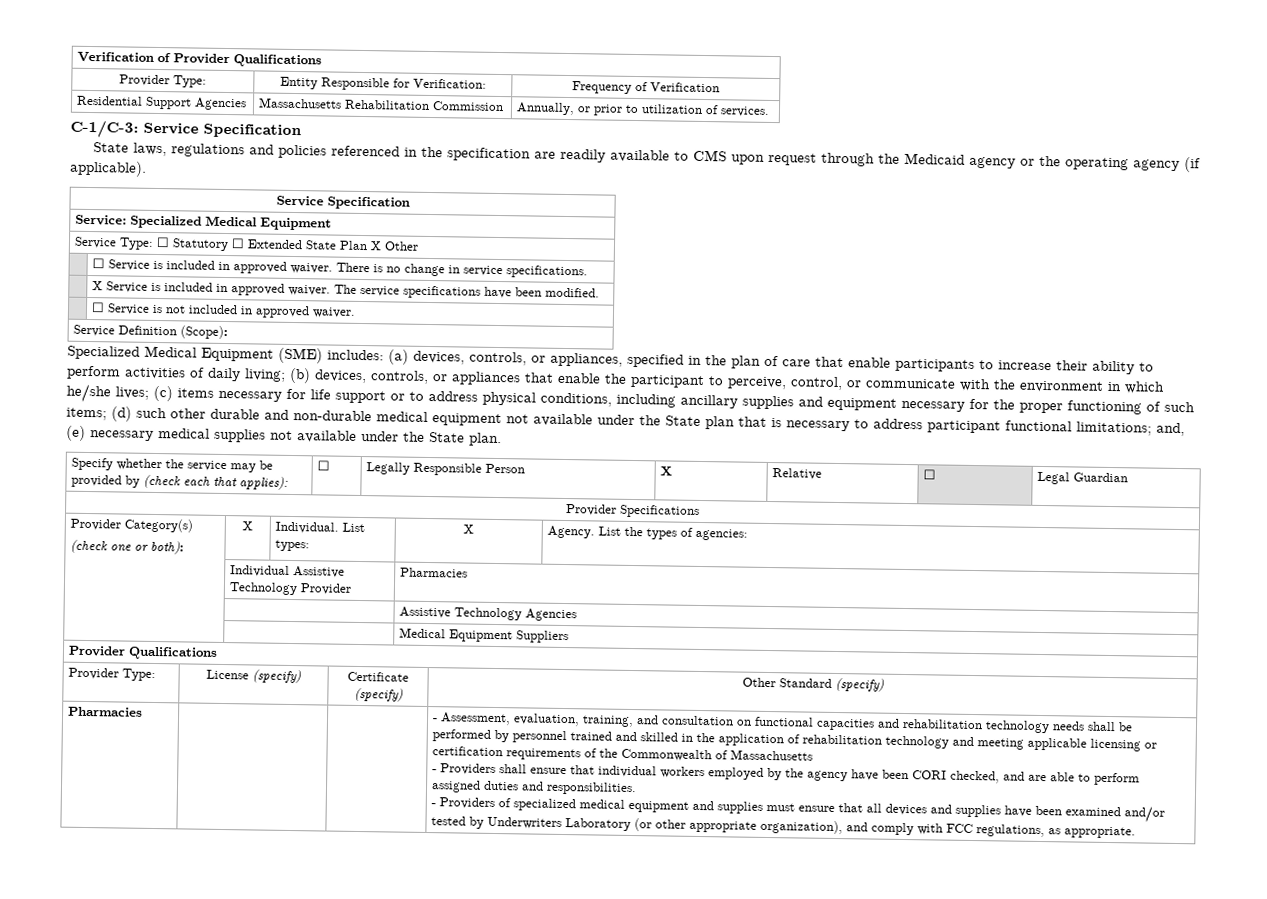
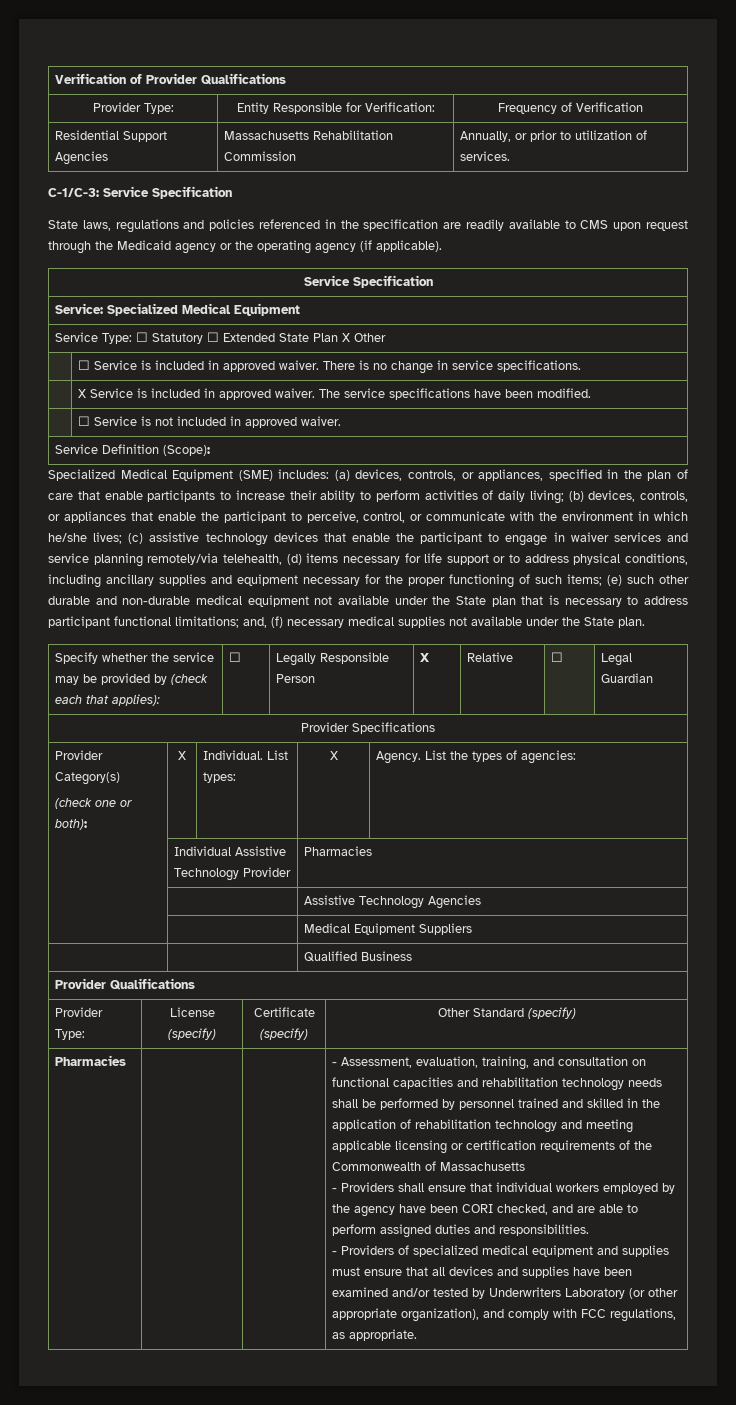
(173, 393) none -> [149,532,688,546] [48,553,302,567] assistive technology devices that enable the participant to engage in waiver services and service planning remotely/via telehealth, (d)
[111,406,132,422] (d) -> [607,575,622,586] (e)
[66,425,86,441] (e) -> [271,616,283,628] (f)
(569, 637) none -> [303,951,412,962] // | | Qualified Business

